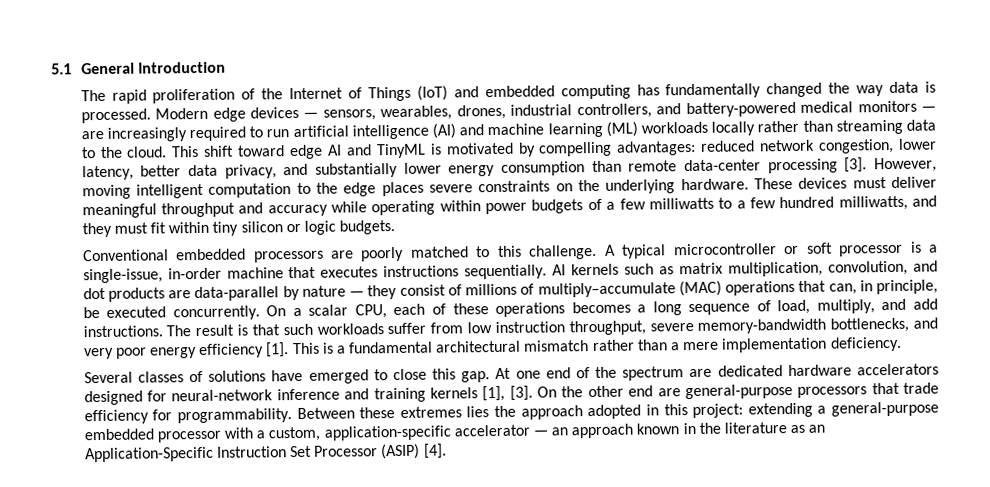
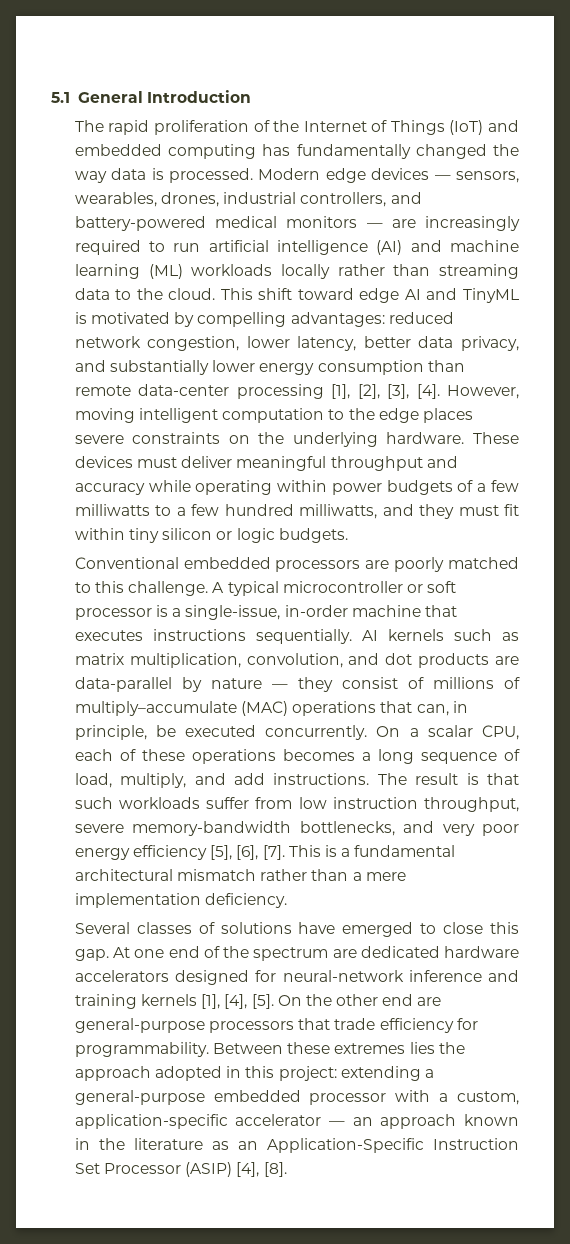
[844,157,868,173] [3]. -> [331,384,440,399] [1], [2], [3], [4].
[265,342,290,358] [1]. -> [210,845,285,860] [5], [6], [7].
[509,385,533,401] [3]. -> [224,994,274,1009] [4], [5].
[423,443,447,459] [4]. -> [236,1162,287,1177] [4], [8].

